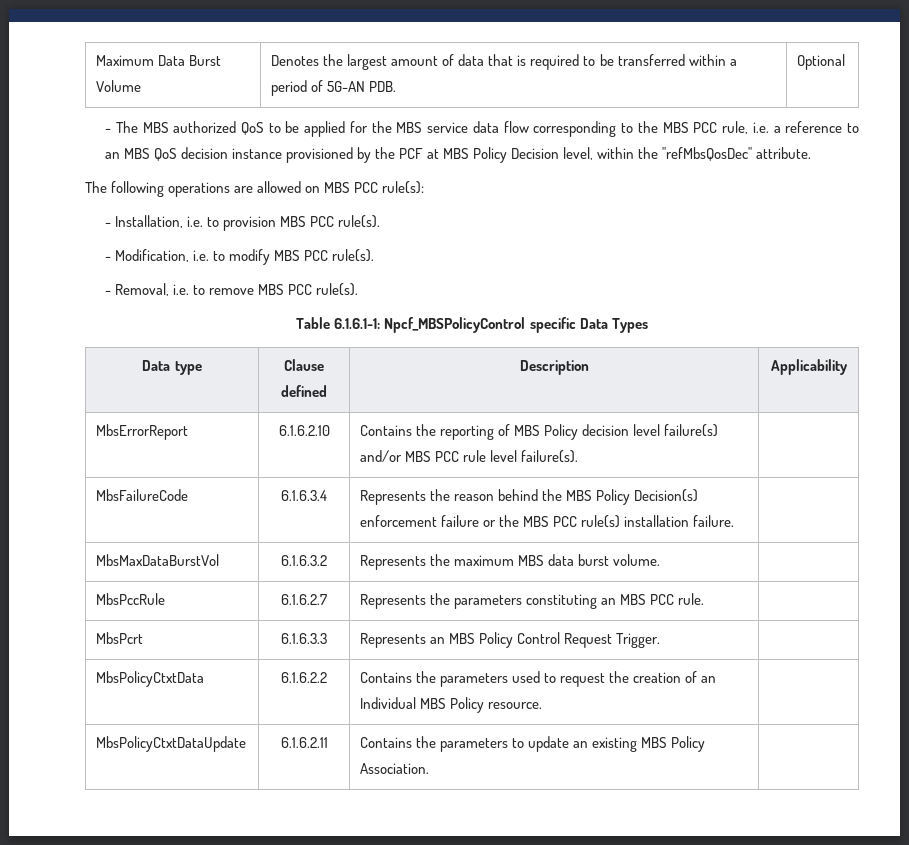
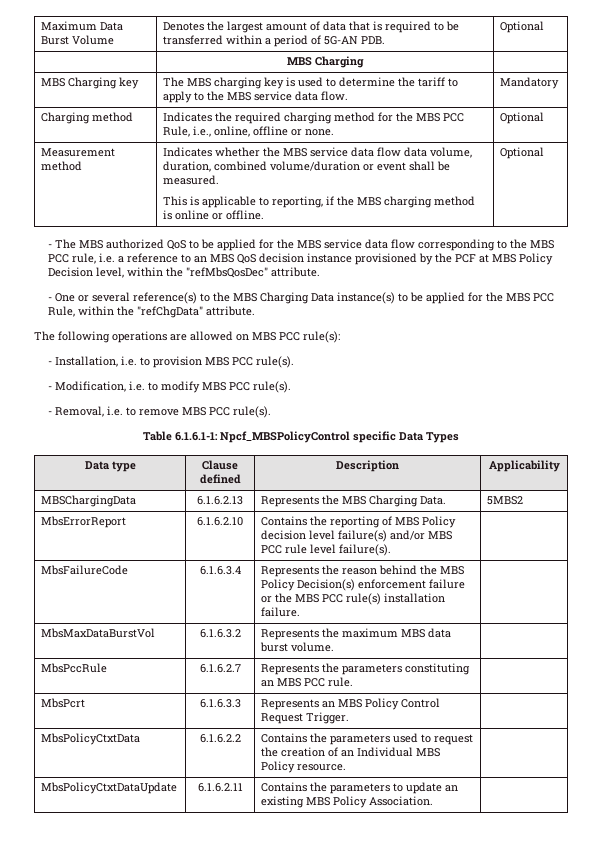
(846, 62) none -> [287,56,364,68] [41,77,140,89] [163,77,459,89] [163,91,349,103] [500,77,560,89] [41,112,134,124] [163,112,465,124] [163,126,335,137] [500,112,545,124] [41,148,116,157] [41,161,83,171] [163,147,473,158] [163,161,451,172] [163,175,220,185] [163,196,476,208] [163,210,265,220] [500,147,545,159] // | MBS Charging | // MBS Charging key | The MBS charging key is used to determine the tariff to apply to the MBS service data flow. | Mandatory // Charging method | Indicates the required charging method for the MBS PCC Rule, i.e., online, offline or none. | Optional // Measurement method | Indicates whether the MBS service data flow data volume, duration, combined volume/duration or event shall be measured. // This is applicable to reporting, if the MBS charging method is online or offline. | Optional
(811, 153) none -> [48,292,555,304] [48,306,256,318] // - One or several reference(s) to the MBS Charging Data instance(s) to be applied for the MBS PCC Rule, within the "refChgData" attribute.
(848, 367) none -> [41,495,137,507] [197,496,243,505] [261,495,447,507] [487,496,524,505] // MBSChargingData | 6.1.6.2.13 | Represents the MBS Charging Data. | 5MBS2

